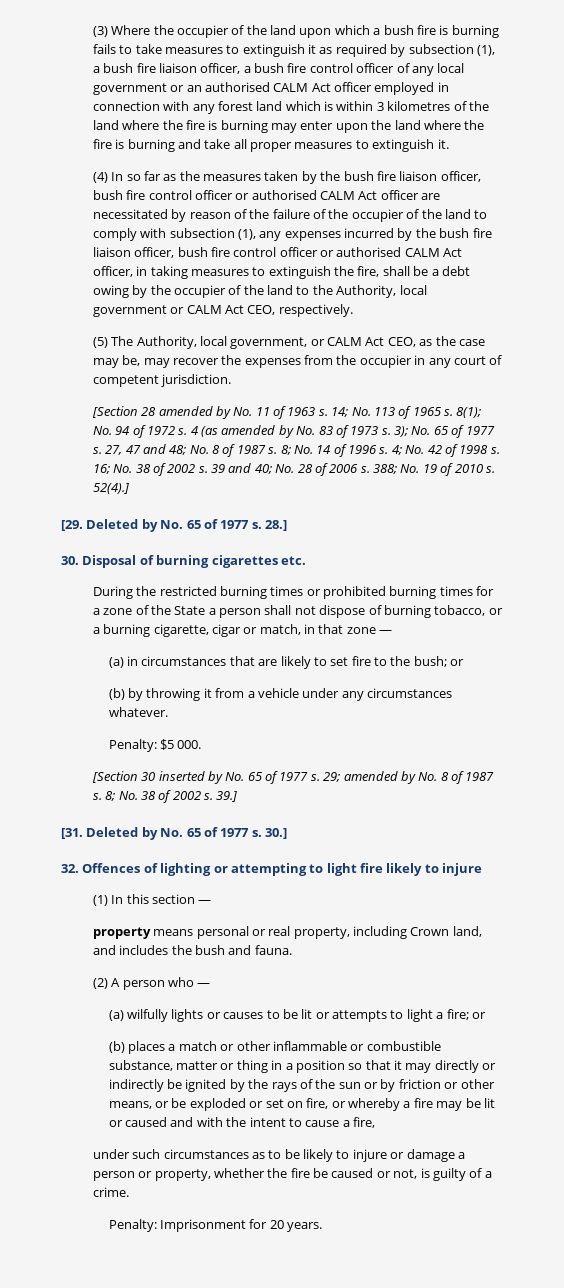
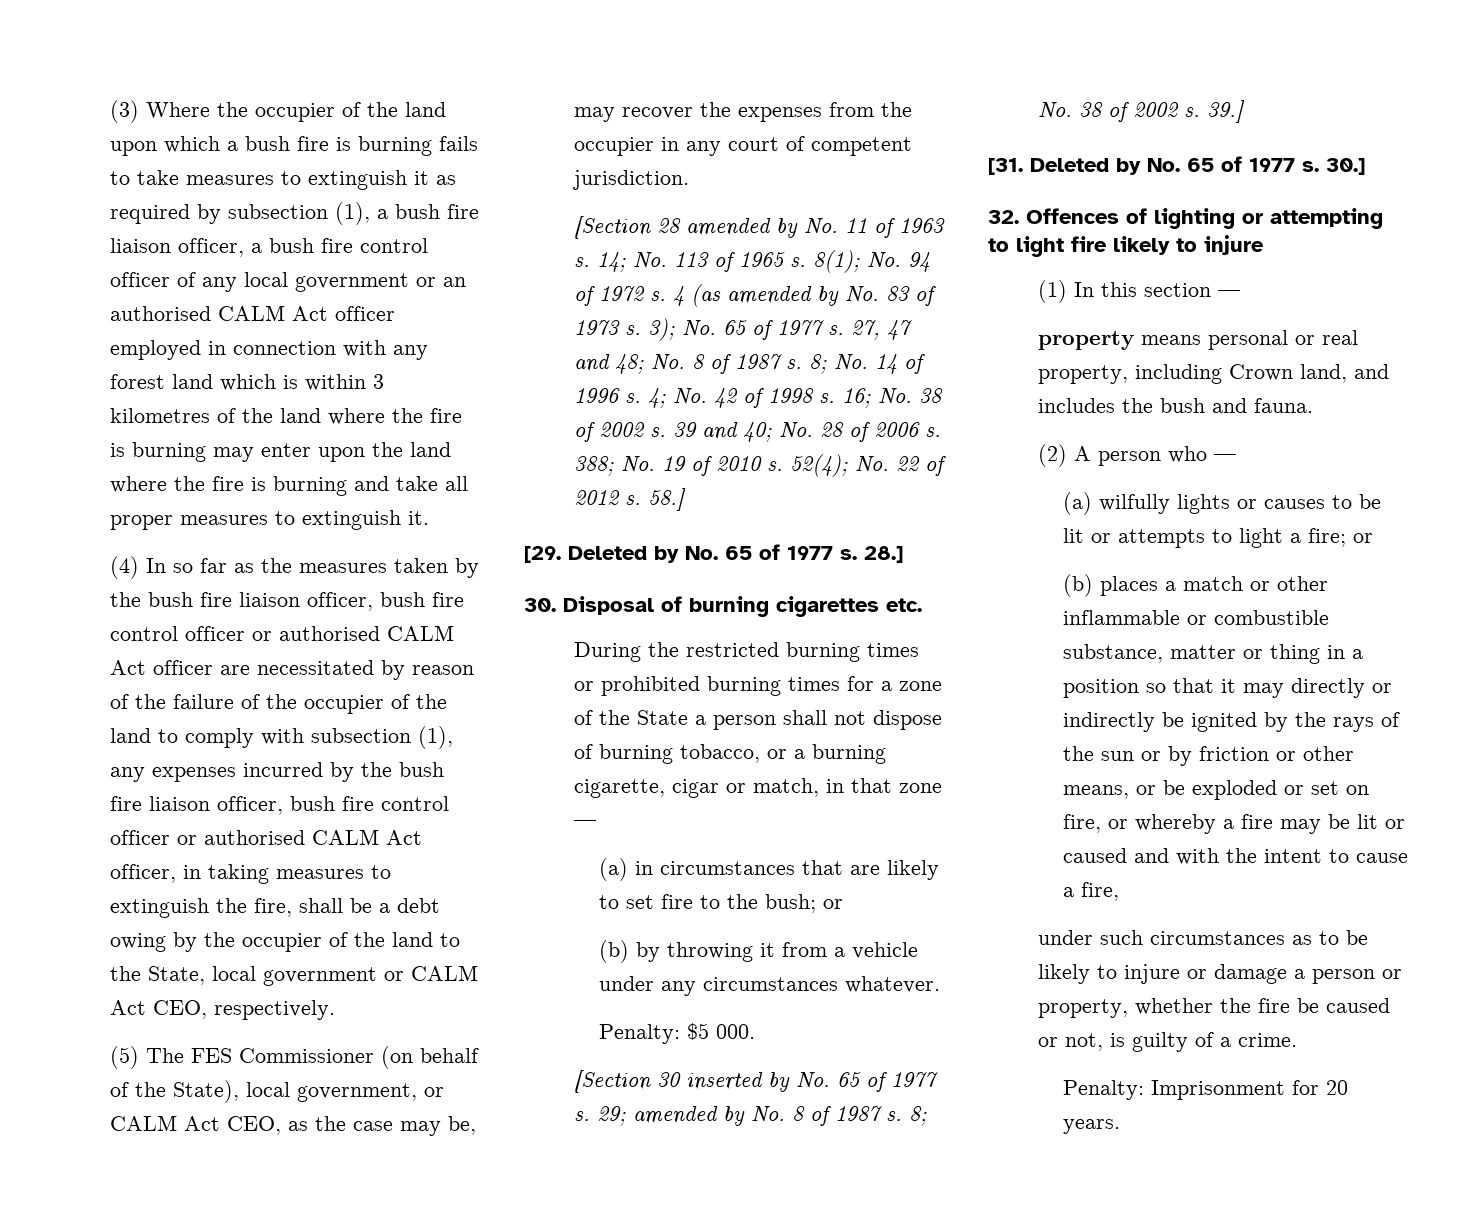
[336,285,397,298] Authority, -> [147,966,205,985] State,
[136,336,197,349] Authority, -> [190,1046,479,1069] [109,1080,239,1103] FES Commissioner (on behalf of the State),
[92,483,129,494] 52(4).] -> [789,454,946,477] [573,488,686,511] 52(4); No. 22 of 2012 s. 58.]

